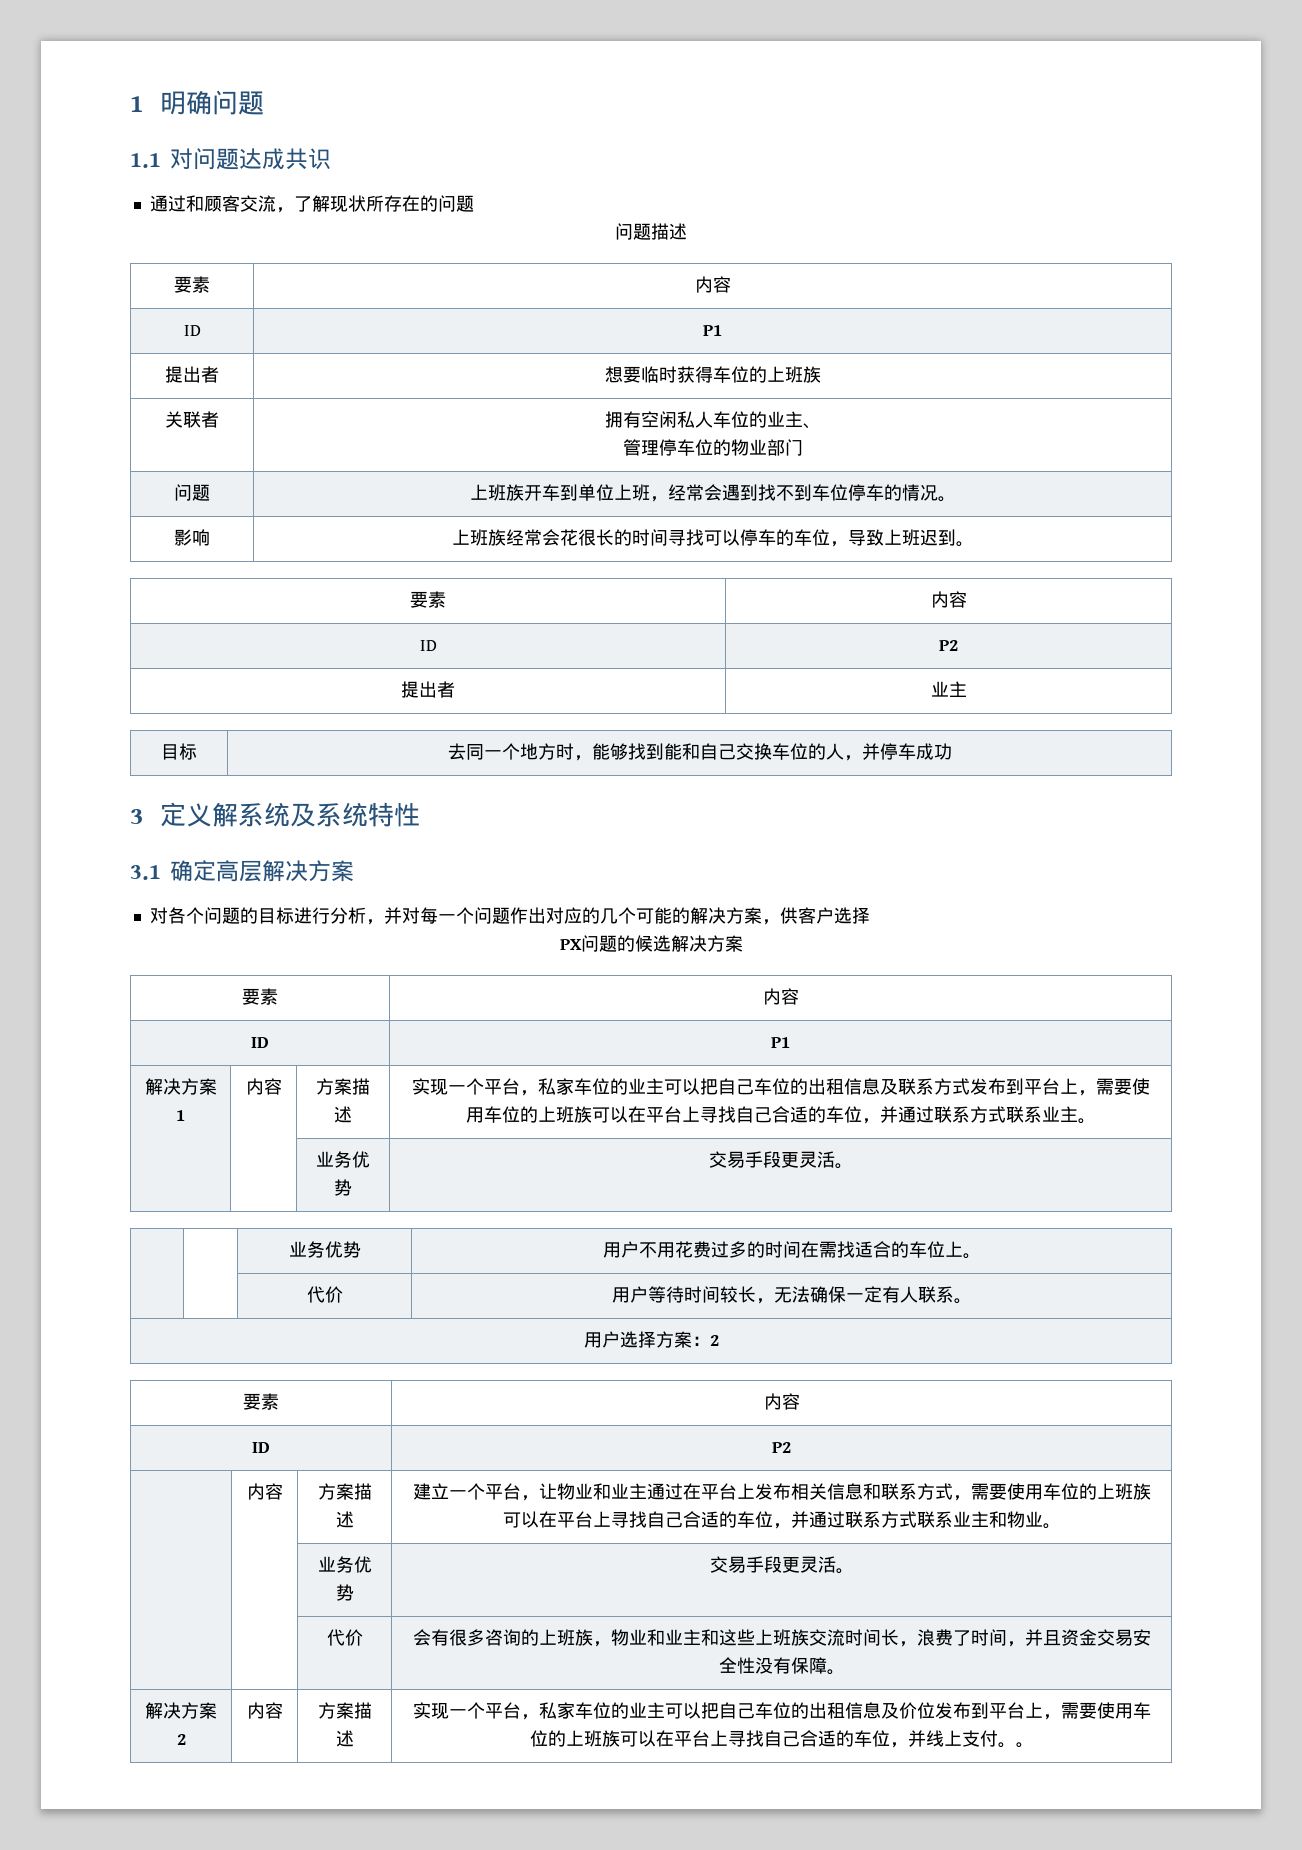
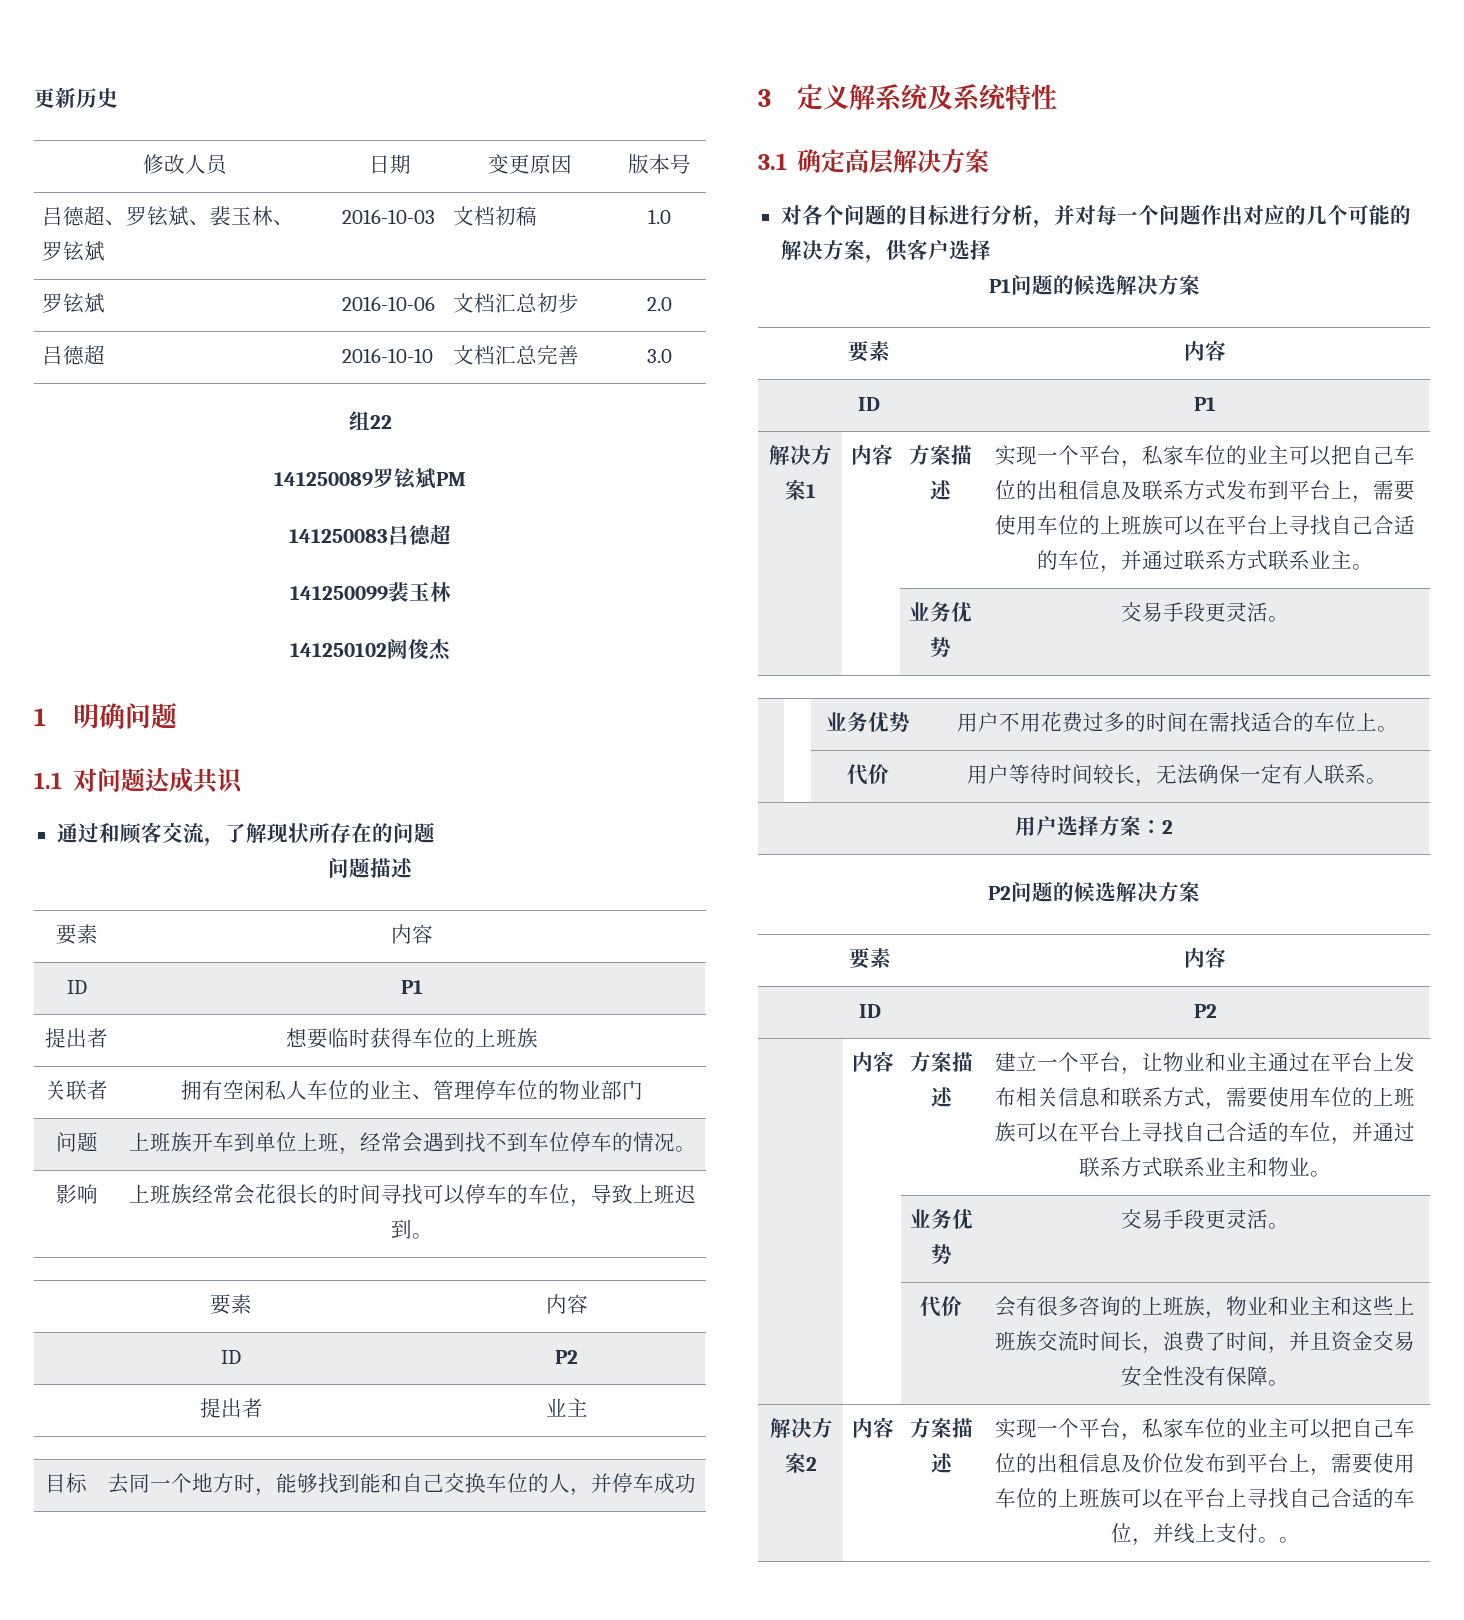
(130, 104) none -> [34,87,118,108] [142,154,228,175] [369,154,411,174] [487,154,572,174] [628,154,691,174] [42,206,295,227] [42,241,106,262] [342,209,436,224] [453,206,538,226] [648,209,671,224] [42,293,106,314] [342,296,436,311] [453,293,580,313] [647,297,672,311] [42,345,106,365] [342,348,434,363] [453,345,580,365] [647,349,672,363] [348,411,392,431] [274,468,466,489] [289,524,451,545] [289,582,451,602] [290,639,451,661] 更新历史 // 修改人员 | 日期 | 变更原因 | 版本号 // 吕德超、罗铉斌、裴玉林、 // 罗铉斌 | 2016-10-03 | 文档初稿 | 1.0 // 罗铉斌 | 2016-10-06 | 文档汇总初步 | 2.0 // 吕德超 | 2016-10-10 | 文档汇总完善 | 3.0 // 组22 // 141250089罗铉斌PM // 141250083吕德超 // 141250099裴玉林 // 141250102阙俊杰 //
(821, 426) // -> (433, 1097) none
[559,939,582,950] PX -> [988,279,1011,293] P1
(719, 1340) none -> [988,881,1200,902] // P2问题的候选解决方案

